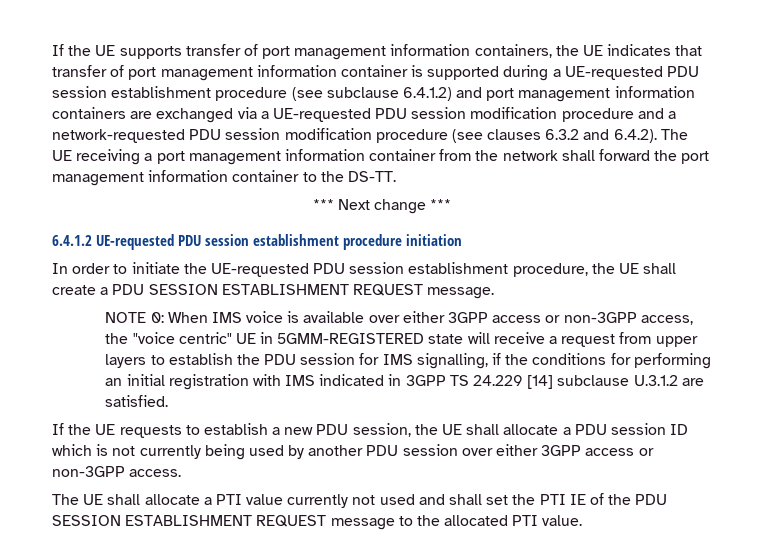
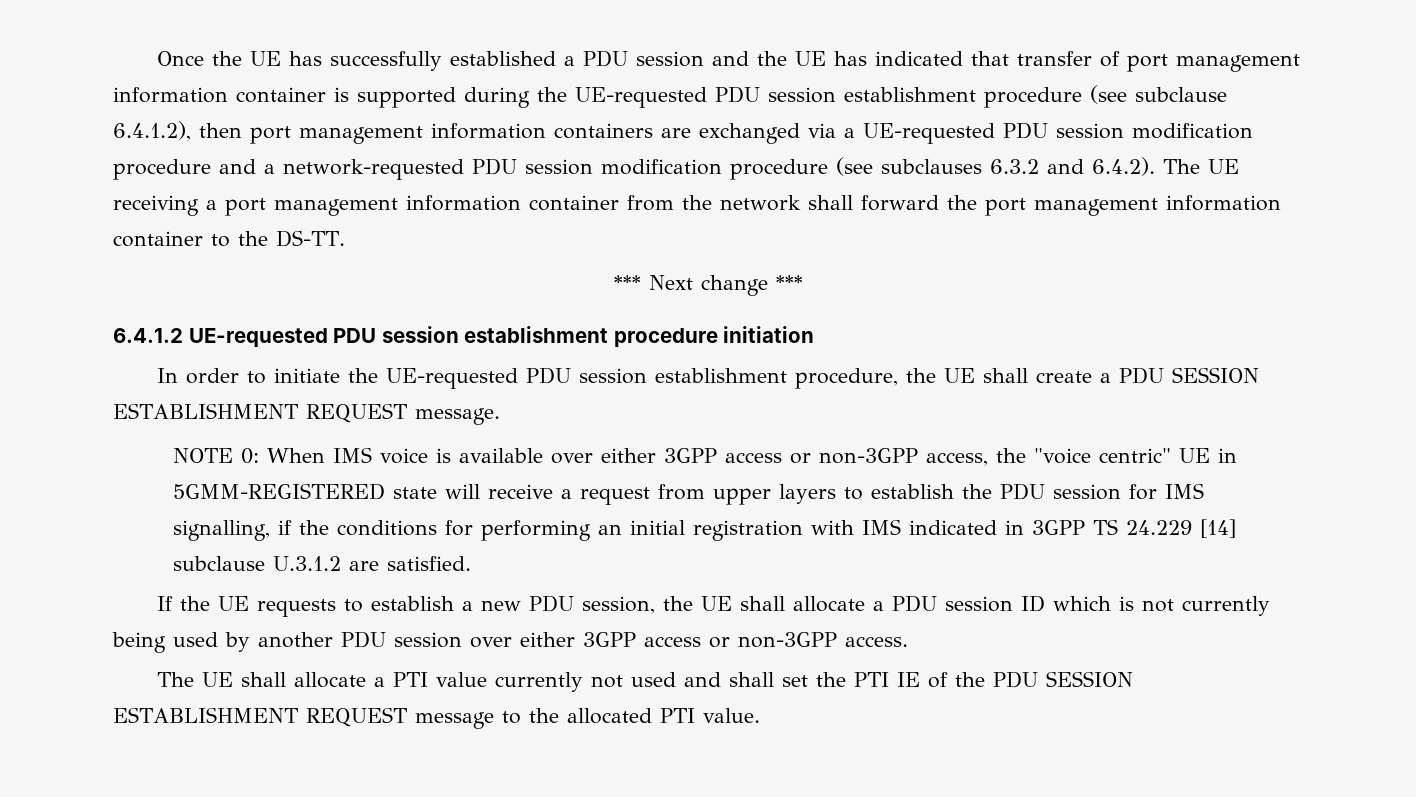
[52,44,672,60] If the UE supports transfer of port management information containers, the UE indicates -> [157,50,964,71] Once the UE has successfully established a PDU session and the UE has indicated
[552,69,561,77] a -> [537,87,567,102] the
[402,87,483,101] 6.4.1.2) and -> [113,121,242,141] 6.4.1.2), then
[487,129,542,140] clauses -> [881,159,982,174] subclauses

